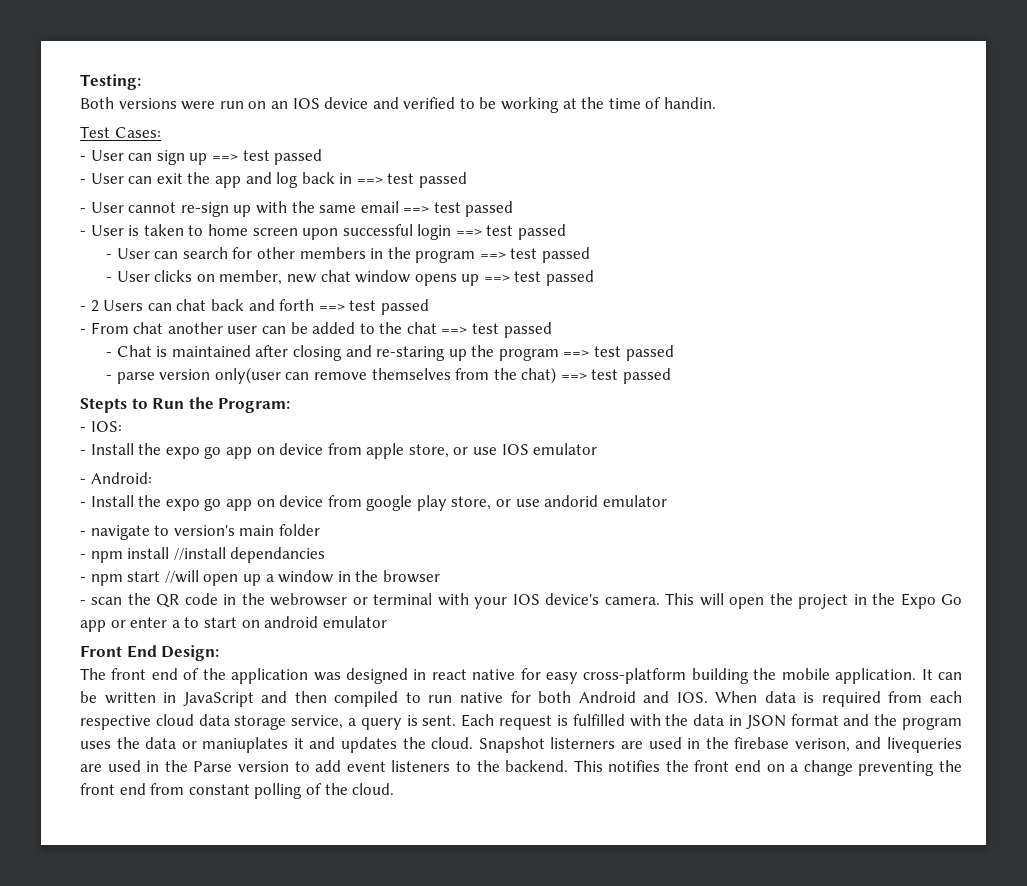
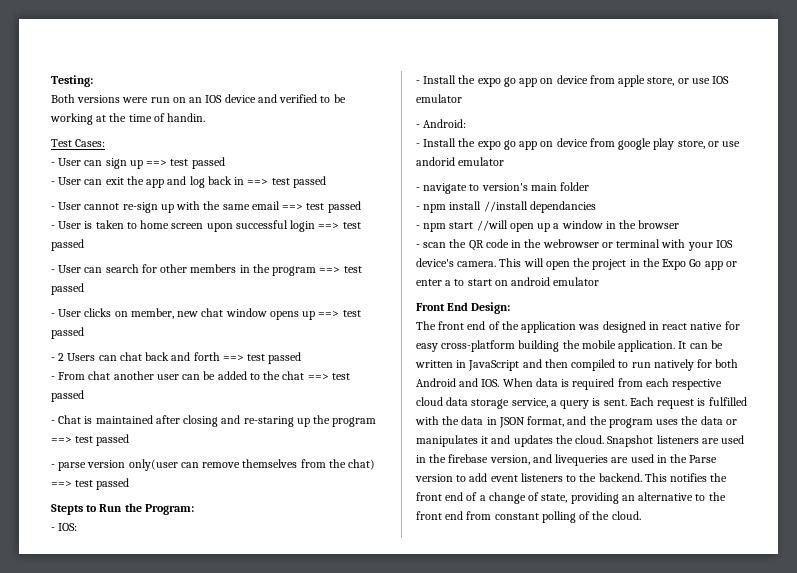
[459,692,503,703] native -> [653,359,694,371] natively
[790,714,839,726] format -> [527,416,565,427] format,
[202,737,289,753] maniuplates -> [416,435,478,447] manipulates
[550,737,616,749] listerners -> [656,435,699,444] listeners
[794,738,850,752] verison, -> [489,455,530,465] version,
[766,764,785,772] on -> [466,492,478,501] of
[858,761,935,776] preventing -> [528,492,706,504] of state, providing an alternative to

